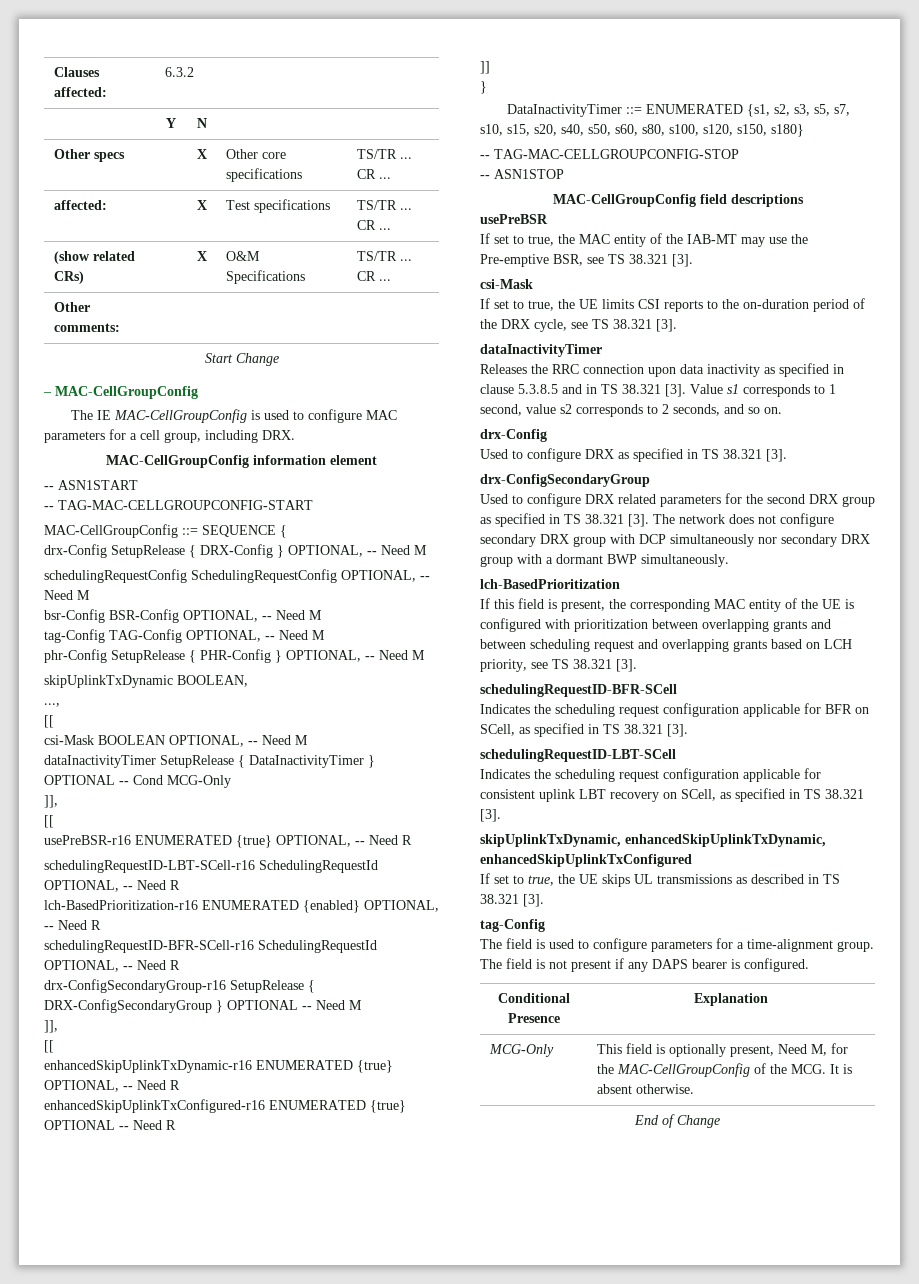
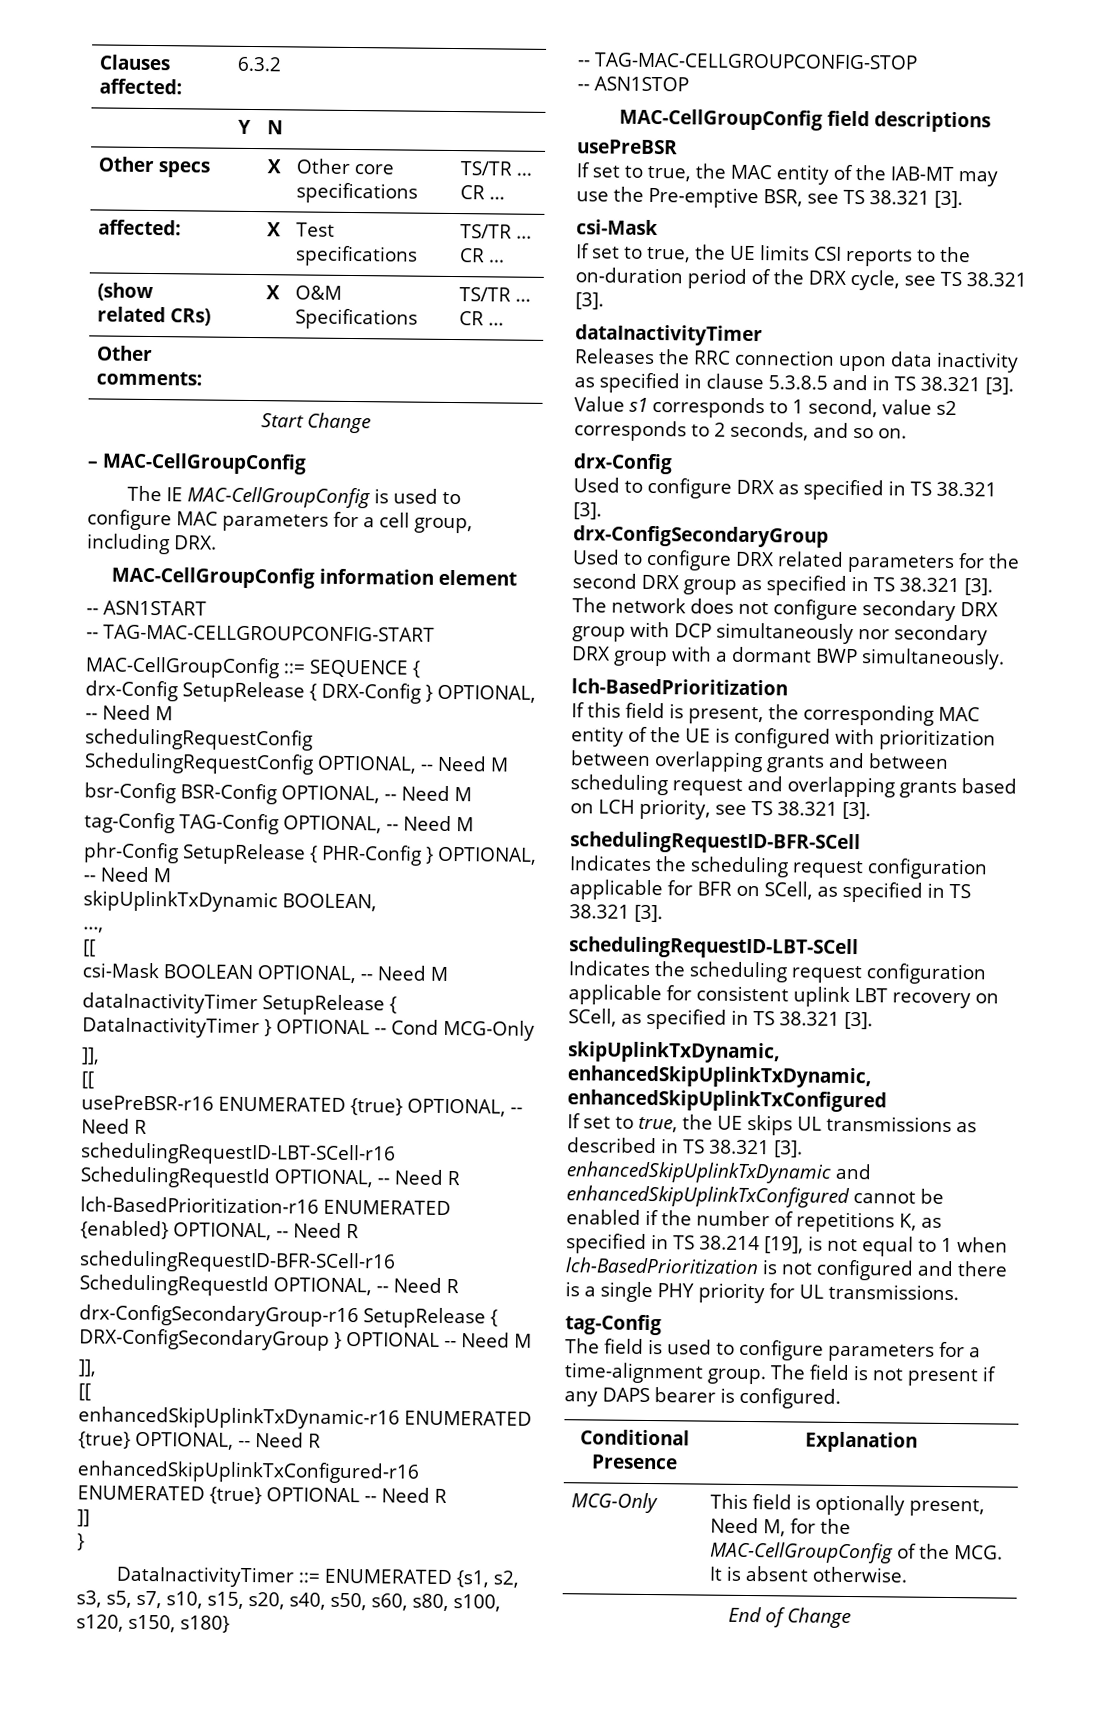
(544, 900) none -> [566,1161,871,1184] [566,1185,944,1209] [566,1209,942,1233] [566,1233,1008,1257] [565,1257,1008,1281] [565,1281,959,1304] enhancedSkipUplinkTxDynamic and enhancedSkipUplinkTxConfigured cannot be enabled if the number of repetitions K, as specified in TS 38.214 [19], is not equal to 1 when lch-BasedPrioritization is not configured and there is a single PHY priority for UL transmissions.

